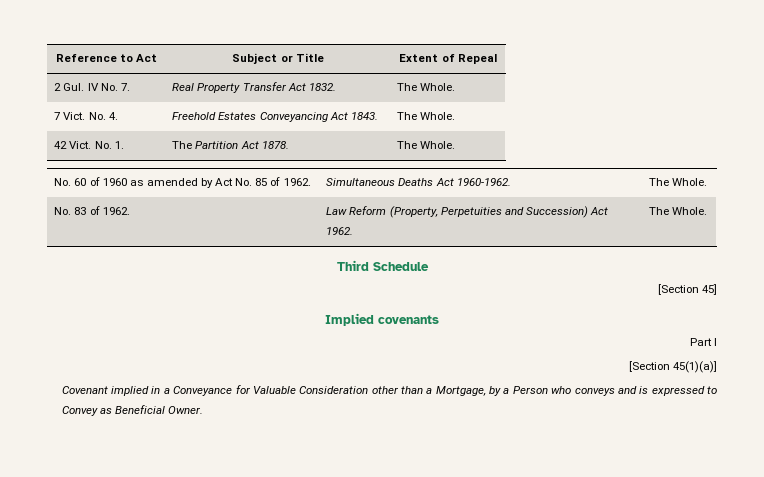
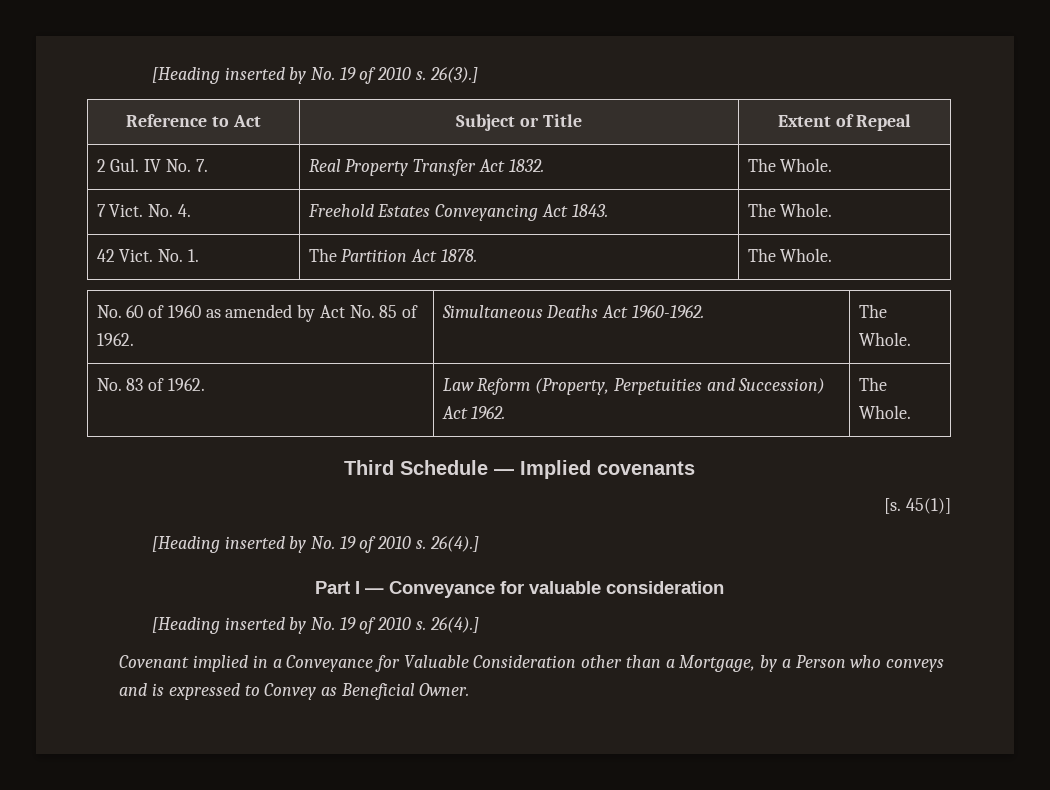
(55, 58) none -> [151,67,478,84] [Heading inserted by No. 19 of 2010 s. 26(3).] //
[657,284,717,295] // [Section 45] // -> [493,469,514,475] —
[689,338,717,346] [628,361,717,373] Part I // [Section 45(1)(a)] -> [884,498,951,514] [151,536,479,553] [314,581,724,598] [151,617,479,634] [s. 45(1)] // [Heading inserted by No. 19 of 2010 s. 26(4).] // Part I — Conveyance for valuable consideration // [Heading inserted by No. 19 of 2010 s. 26(4).]

